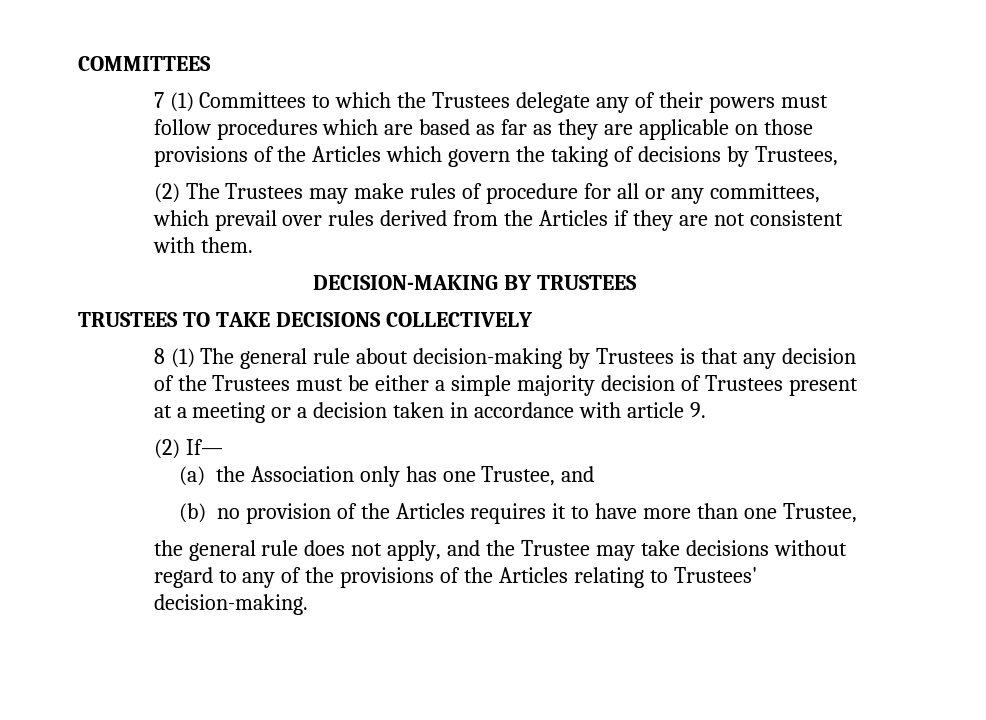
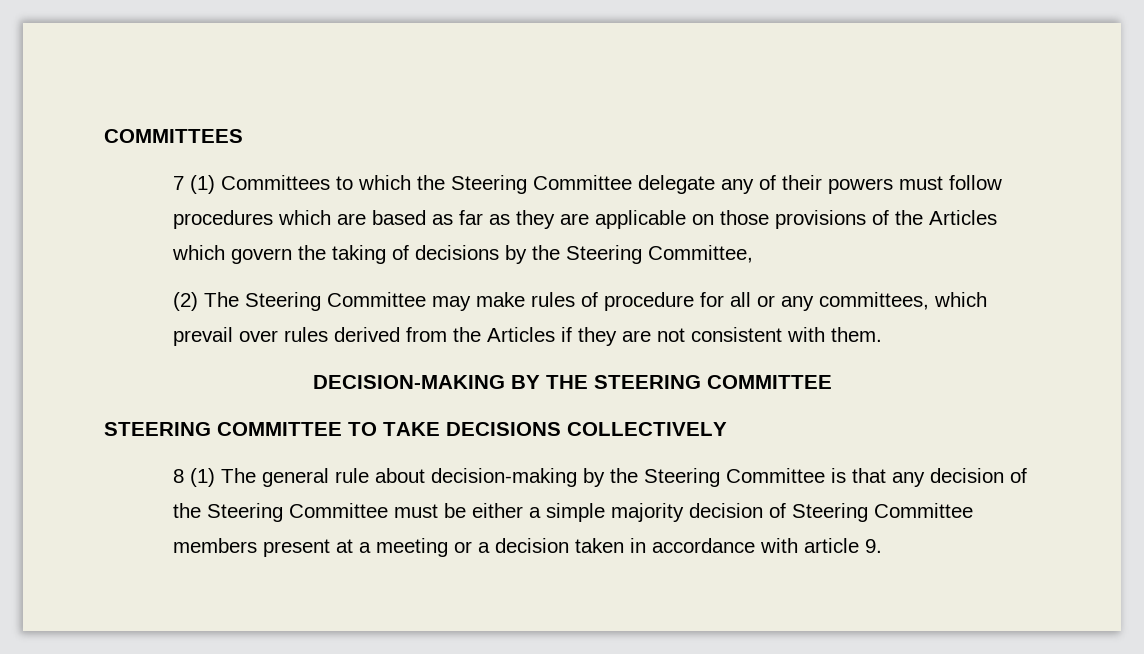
[432,92,511,108] Trustees -> [450,175,632,194] Steering Committee
[754,146,838,166] Trustees, -> [531,245,753,264] the Steering Committee,
[225,183,304,199] Trustees -> [244,292,426,311] Steering Committee
[536,275,637,290] [78,312,178,327] TRUSTEES // TRUSTEES -> [545,375,832,389] [104,422,342,436] THE STEERING COMMITTEE // STEERING COMMITTEE
[596,348,675,364] Trustees -> [609,468,825,487] the Steering Committee
[212,375,291,391] Trustees -> [206,503,388,522] Steering Committee
[704,375,783,391] Trustees -> [791,503,973,522] [172,538,257,553] Steering Committee members
[153,439,223,459] [178,466,595,487] [178,503,858,524] [153,540,847,561] [153,567,757,588] [153,594,308,615] // (2) If— // (a) the Association only has one Trustee, and // (b) no provision of the Articles requires it to have more than one Trustee, // the general rule does not apply, and the Trustee may take decisions without regard to any of the provisions of the Articles relating to Trustees' decision-making. -> (882, 546) none

